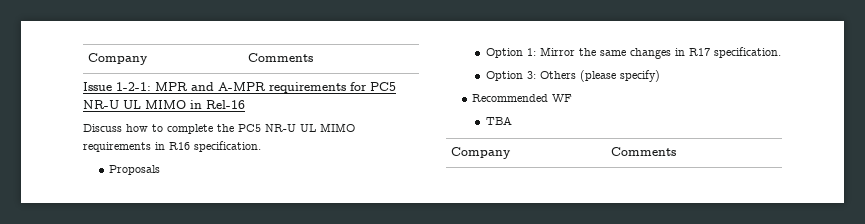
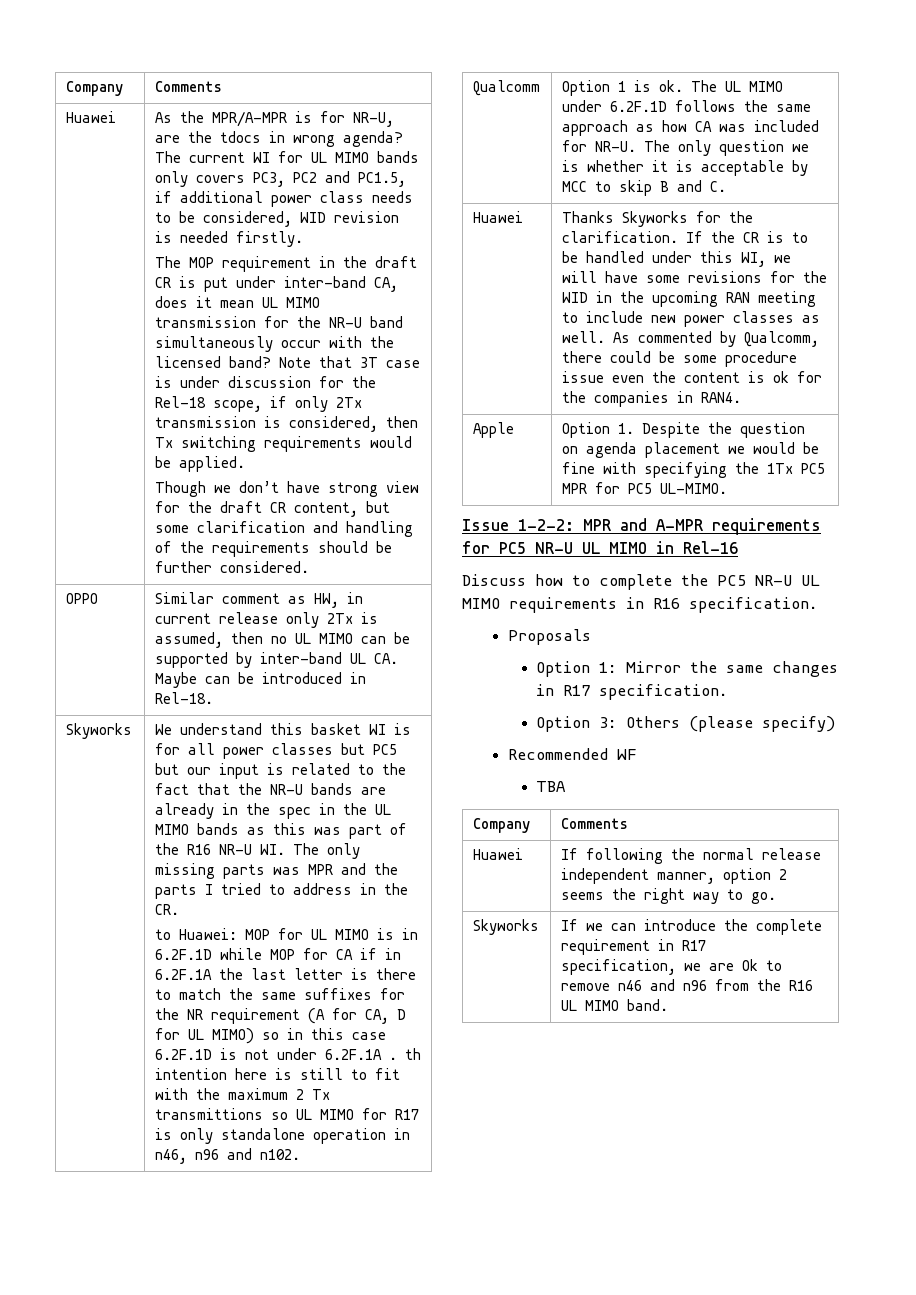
[87,53,148,65] [247,53,313,62] Company | Comments -> [65,81,123,96] [154,81,222,92] [65,111,116,123] [154,111,394,127] [154,131,403,147] [154,151,419,163] [154,171,406,187] [154,191,413,207] [154,211,399,227] [154,231,303,247] [154,256,417,272] [154,276,398,292] [154,296,320,308] [154,316,403,328] [154,336,394,352] [154,356,420,368] [154,376,376,388] [154,396,362,412] [154,416,418,432] [154,436,412,452] [154,456,245,472] [154,481,419,497] [154,501,390,517] [154,521,413,537] [154,541,392,557] [154,561,309,573] [65,593,98,604] [154,592,363,608] [154,612,378,628] [154,632,410,648] [154,652,398,668] [154,672,366,688] [154,692,213,704] [65,723,132,739] [154,723,411,735] [154,743,397,759] [154,763,406,779] [154,783,386,795] [154,803,391,819] [154,823,407,839] [154,843,360,859] [154,863,398,879] [154,883,408,899] [154,904,179,915] [154,928,418,940] [154,948,401,960] [154,968,416,980] [154,988,405,1000] [154,1008,406,1024] [154,1028,386,1044] [154,1048,421,1060] [154,1068,400,1080] [154,1088,330,1100] [154,1108,419,1120] [154,1128,410,1144] [154,1148,300,1164] [472,80,540,96] [561,80,783,96] [561,100,811,112] [561,120,819,136] [561,140,809,156] [561,160,808,176] [561,180,726,196] [472,211,523,223] [561,211,753,227] [561,231,808,243] [561,251,791,267] [561,271,827,283] [561,291,816,307] [561,311,820,327] [561,331,819,347] [561,351,797,367] [561,371,822,383] [561,391,741,407] [472,422,514,438] [561,422,805,438] [561,442,819,458] [561,462,825,478] [561,482,727,494] Company | Comments // Huawei | As the MPR/A-MPR is for NR-U, are the tdocs in wrong agenda? The current WI for UL MIMO bands only covers PC3, PC2 and PC1.5, if additional power class needs to be considered, WID revision is needed firstly. // The MOP requirement in the draft CR is put under inter-band CA, does it mean UL MIMO transmission for the NR-U band simultaneously occur with the licensed band? Note that 3T case is under discussion for the Rel-18 scope, if only 2Tx transmission is considered, then Tx switching requirements would be applied. // Though we don’t have strong view for the draft CR content, but some clarification and handling of the requirements should be further considered. // OPPO | Similar comment as HW, in current release only 2Tx is assumed, then no UL MIMO can be supported by inter-band UL CA. Maybe can be introduced in Rel-18. // Skyworks | We understand this basket WI is for all power classes but PC5 but our input is related to the fact that the NR-U bands are already in the spec in the UL MIMO bands as this was part of the R16 NR-U WI. The only missing parts was MPR and the parts I tried to address in the CR. // to Huawei: MOP for UL MIMO is in 6.2F.1D while MOP for CA if in 6.2F.1A the last letter is there to match the same suffixes for the NR requirement (A for CA, D for UL MIMO) so in this case 6.2F.1D is not under 6.2F.1A . th intention here is still to fit with the maximum 2 Tx transmittions so UL MIMO for R17 is only standalone operation in n46, n96 and n102. // Qualcomm | Option 1 is ok. The UL MIMO under 6.2F.1D follows the same approach as how CA was included for NR-U. The only question we is whether it is acceptable by MCC to skip B and C. // Huawei | Thanks Skyworks for the clarification. If the CR is to be handled under this WI, we will have some revisions for the WID in the upcoming RAN meeting to include new power classes as well. As commented by Qualcomm, there could be some procedure issue even the content is ok for the companies in RAN4. // Apple | Option 1. Despite the question on agenda placement we would be fine with specifying the 1Tx PC5 MPR for PC5 UL-MIMO.
[116,82,151,91] 1-2-1: -> [518,519,574,531] 1-2-2:
(676, 151) none -> [472,848,523,860] [560,848,821,864] [560,868,787,884] [560,888,776,904] [472,919,539,935] [560,919,822,935] [560,939,706,955] [560,959,782,975] [560,979,813,991] [560,999,668,1011] // Huawei | If following the normal release independent manner, option 2 seems the right way to go. // Skyworks | If we can introduce the complete requirement in R17 specification, we are Ok to remove n46 and n96 from the R16 UL MIMO band.

